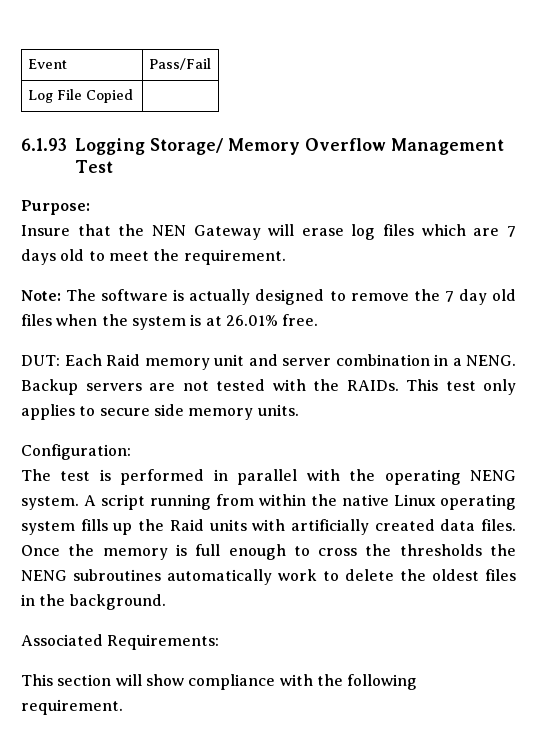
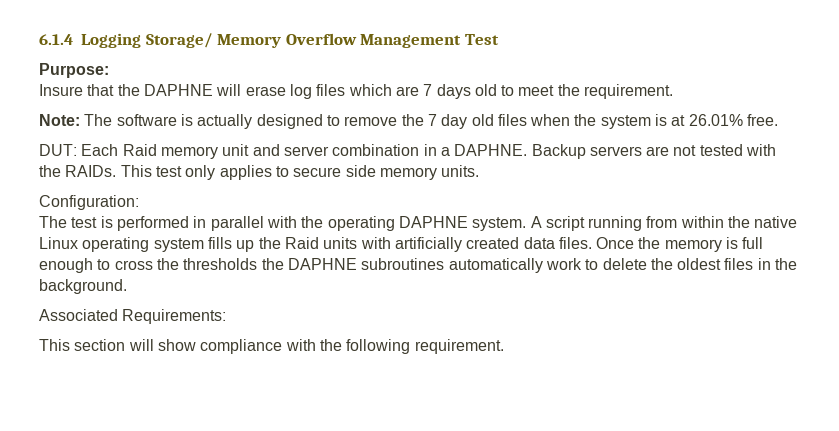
[27,59,67,69] [148,58,211,70] [27,89,133,103] [21,138,67,151] Event | Pass/Fail // Log File Copied | // 6.1.93 -> [39,34,73,45] 6.1.4
[151,225,261,240] NEN Gateway -> [143,84,213,96] DAPHNE
[466,355,516,366] NENG. -> [454,144,528,156] DAPHNE.
[470,470,516,481] NENG -> [398,216,468,228] DAPHNE
[21,570,67,581] NENG -> [287,258,357,270] DAPHNE

